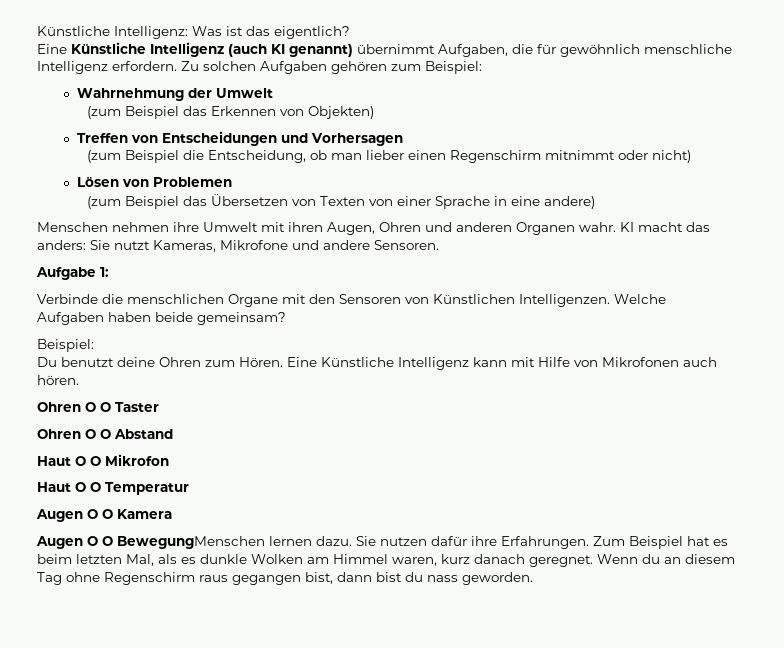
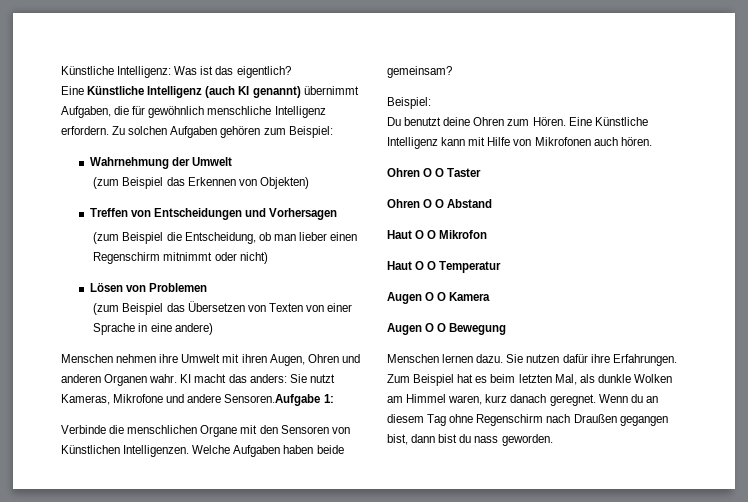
[374,240,439,250] [36,267,96,280] Sensoren. // Aufgabe -> [224,394,321,406] Sensoren.Aufgabe
[117,536,265,549] BewegungMenschen -> [449,323,507,335] [387,354,439,363] Bewegung // Menschen
[181,557,196,564] es -> (595, 378) none
[199,575,228,582] raus -> [546,414,617,423] nach Draußen

